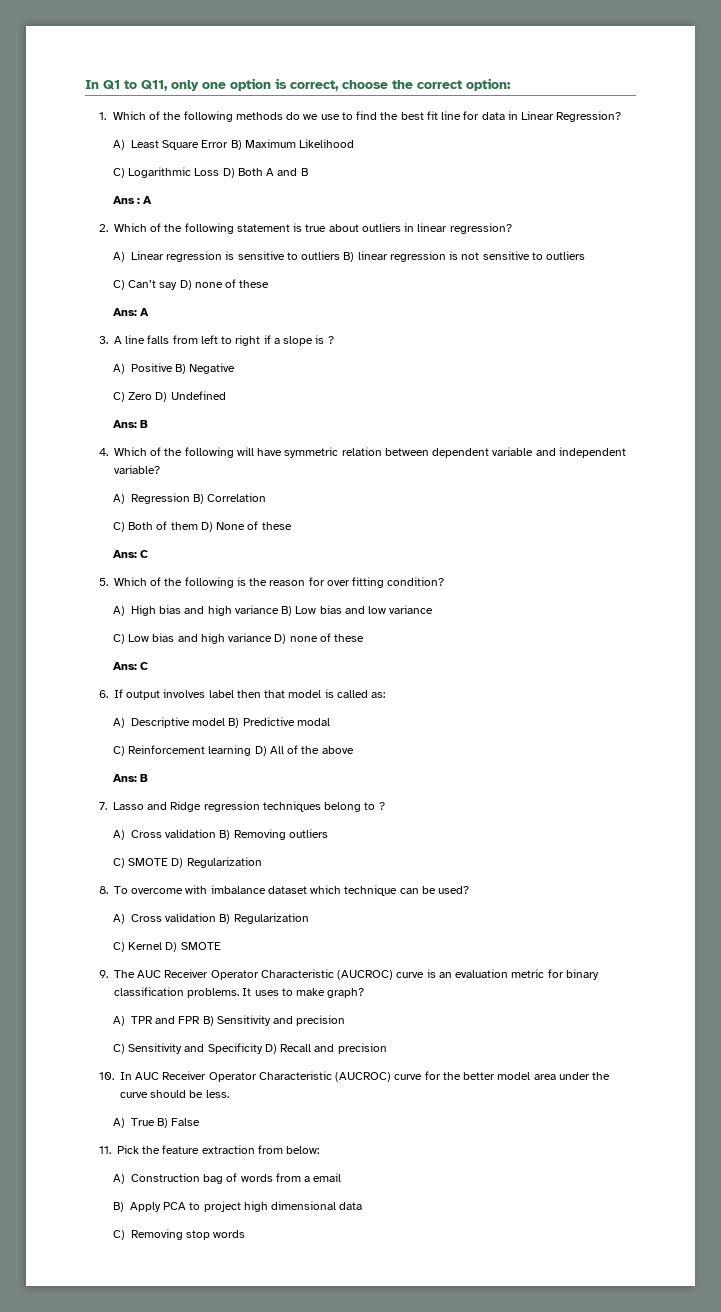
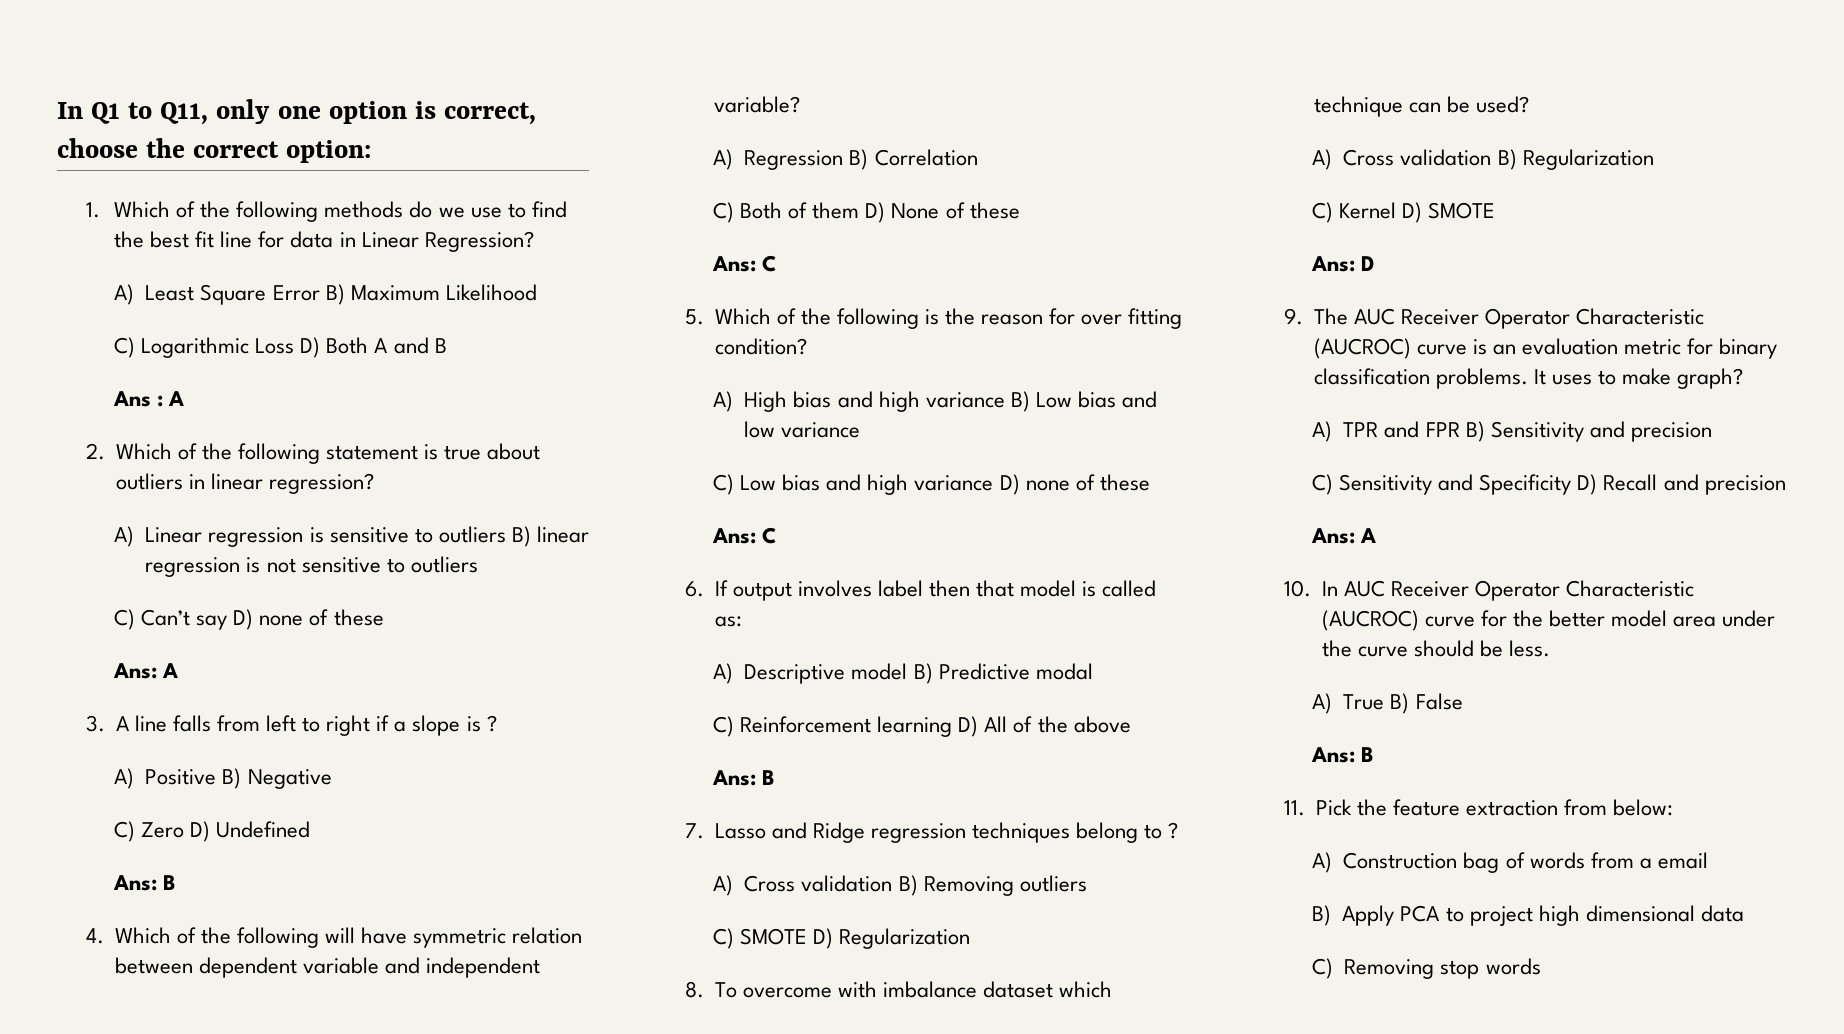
(221, 946) none -> [1311,256,1375,272] // Ans: D
(387, 1048) none -> [1311,528,1377,544] // Ans: A
(201, 1122) none -> [1311,747,1375,763] // Ans: B

